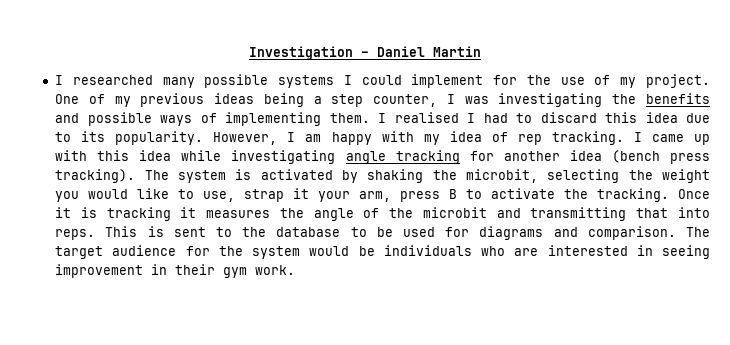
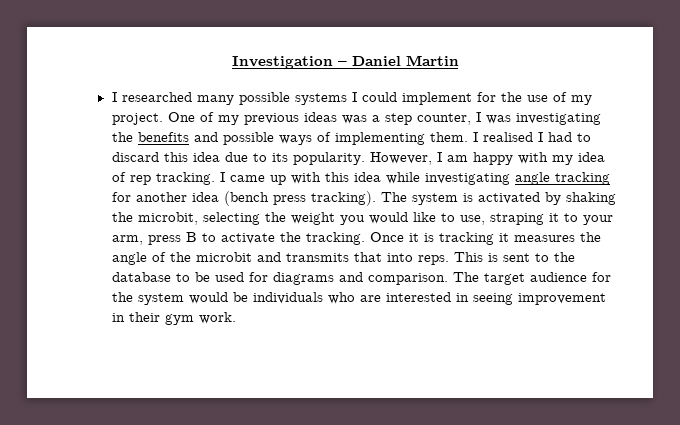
[263,93,304,107] being -> [341,115,367,124] was
[244,188,310,202] strap it -> [489,213,578,225] straping it to
[530,207,627,221] transmitting -> [285,253,349,262] transmits

